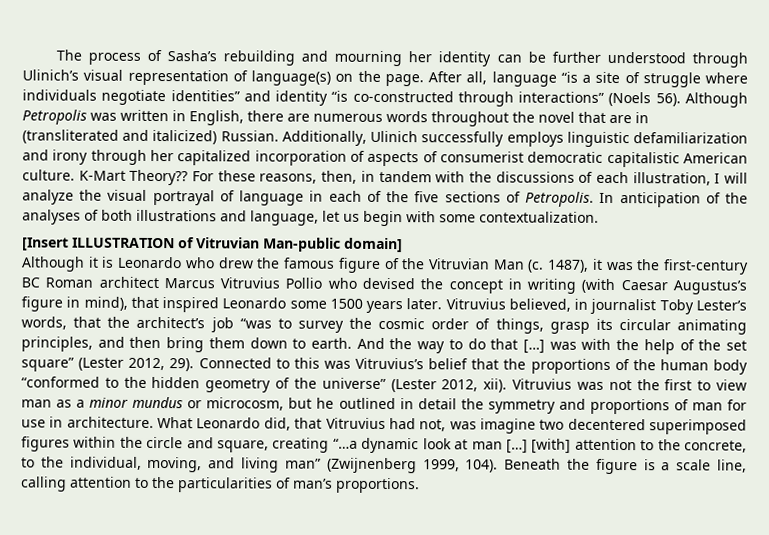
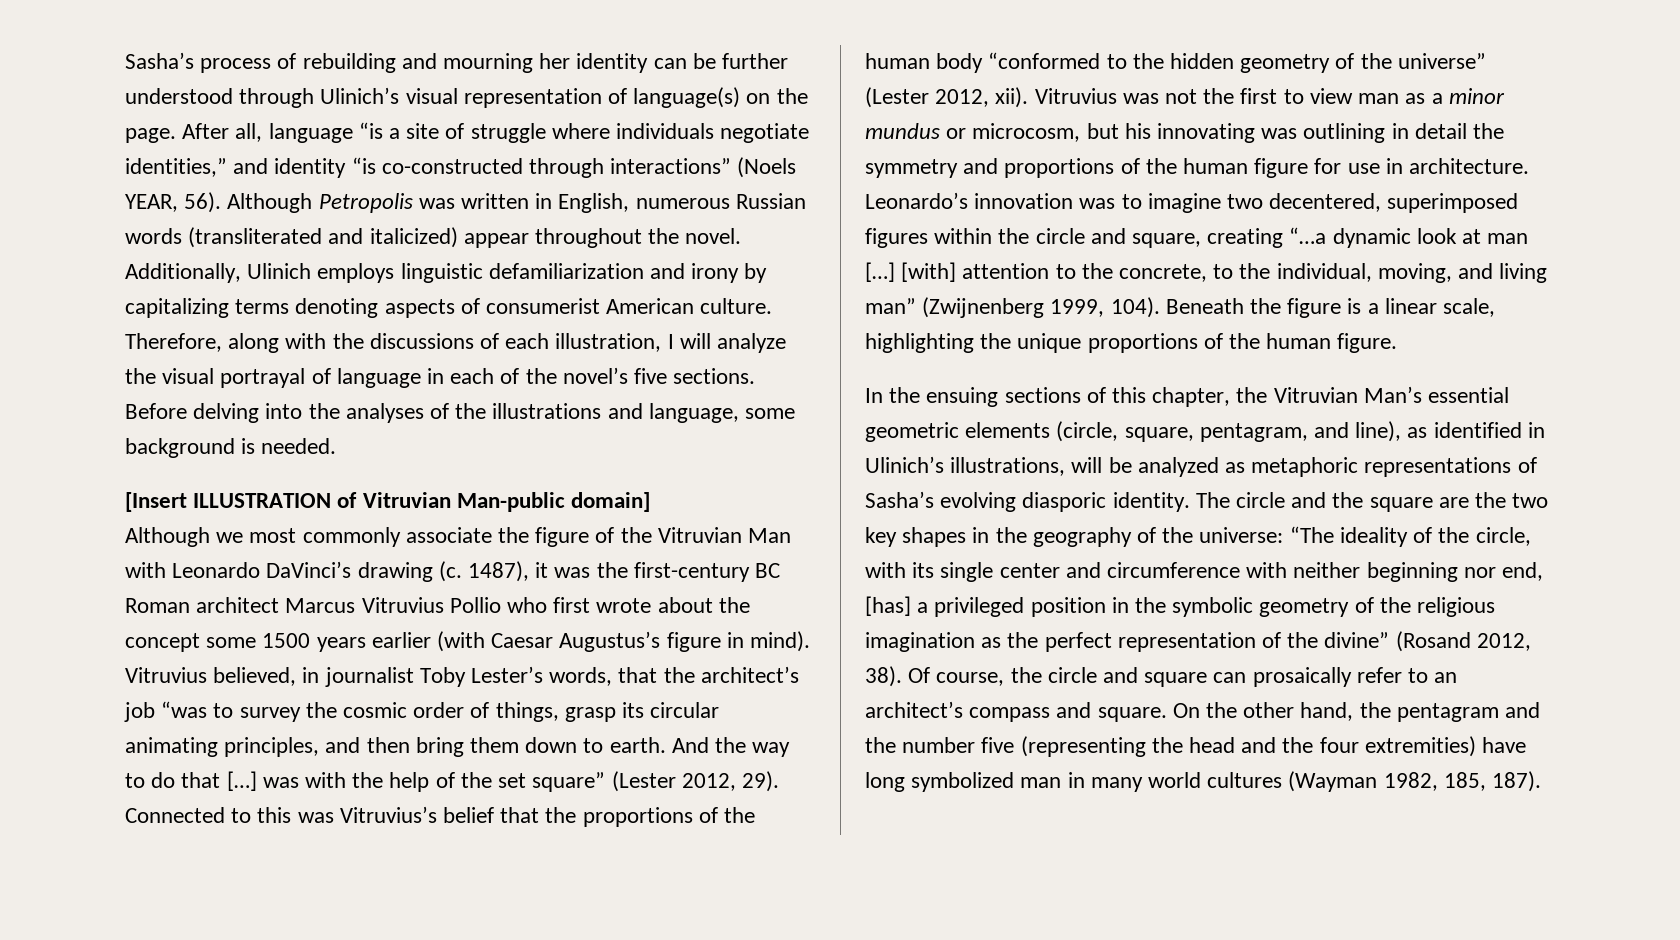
[55,49,82,61] The -> [125,52,194,69] Sasha’s
[166,50,217,62] Sasha’s -> (297, 61) none
[170,90,240,102] identities” -> [125,158,227,177] identities,”
(652, 99) none -> [125,194,178,212] YEAR,
[247,110,649,127] [22,129,279,145] there are numerous words throughout the novel that are in (transliterated and italicized) Russian. -> [635,193,806,209] [125,227,742,248] numerous Russian words (transliterated and italicized) appear throughout the novel.
[421,131,505,147] successfully -> (312, 271) none
[90,149,748,168] [22,169,432,186] through her capitalized incorporation of aspects of consumerist democratic capitalistic American culture. K-Mart Theory?? For these reasons, then, in tandem -> [744,263,768,283] [125,298,773,318] [125,333,280,353] by capitalizing terms denoting aspects of consumerist American culture. Therefore, along
[414,191,721,208] five sections of Petropolis. In anticipation of -> [562,367,756,384] [125,403,303,423] novel’s five sections. Before delving into
[101,209,133,221] both -> [455,403,487,419] the
[322,210,599,227] let us begin with some contextualization. -> [745,408,796,419] [125,438,337,458] some background is needed.
[87,256,336,269] it is Leonardo who drew the famous -> [216,527,530,547] we most commonly associate the
(525, 264) none -> [125,561,433,582] with Leonardo DaVinci’s drawing
[361,277,577,294] devised the concept in writing -> [553,597,750,613] [125,632,431,652] first wrote about the concept some 1500 years earlier
[83,296,443,314] mind), that inspired Leonardo some 1500 years later. -> [750,631,811,652] mind).
[316,397,396,410] he outlined -> [1124,123,1386,143] his innovating was outlining
[691,402,723,411] man -> [1145,158,1309,178] the human figure
[157,417,477,432] What Leonardo did, that Vitruvius had not, was -> [865,192,1142,209] Leonardo’s innovation was to
[567,418,646,431] decentered -> [1269,193,1382,212] decentered,
[676,459,747,473] [21,476,420,494] scale line, calling attention to the particularities of man’s proportions. -> [1384,298,1496,317] [865,333,1398,353] [865,386,1510,407] [865,421,1545,442] [865,456,1537,477] [865,491,1549,512] [865,526,1531,547] [865,562,1544,582] [865,596,1496,617] [865,631,1531,652] [865,666,1458,687] [865,701,1541,722] [865,736,1527,757] [865,771,1542,792] linear scale, highlighting the unique proportions of the human figure. // In the ensuing sections of this chapter, the Vitruvian Man’s essential geometric elements (circle, square, pentagram, and line), as identified in Ulinich’s illustrations, will be analyzed as metaphoric representations of Sasha’s evolving diasporic identity. The circle and the square are the two key shapes in the geography of the universe: “The ideality of the circle, with its single center and circumference with neither beginning nor end, [has] a privileged position in the symbolic geometry of the religious imagination as the perfect representation of the divine” (Rosand 2012, 38). Of course, the circle and square can prosaically refer to an architect’s compass and square. On the other hand, the pentagram and the number five (representing the head and the four extremities) have long symbolized man in many world cultures (Wayman 1982, 185, 187).

